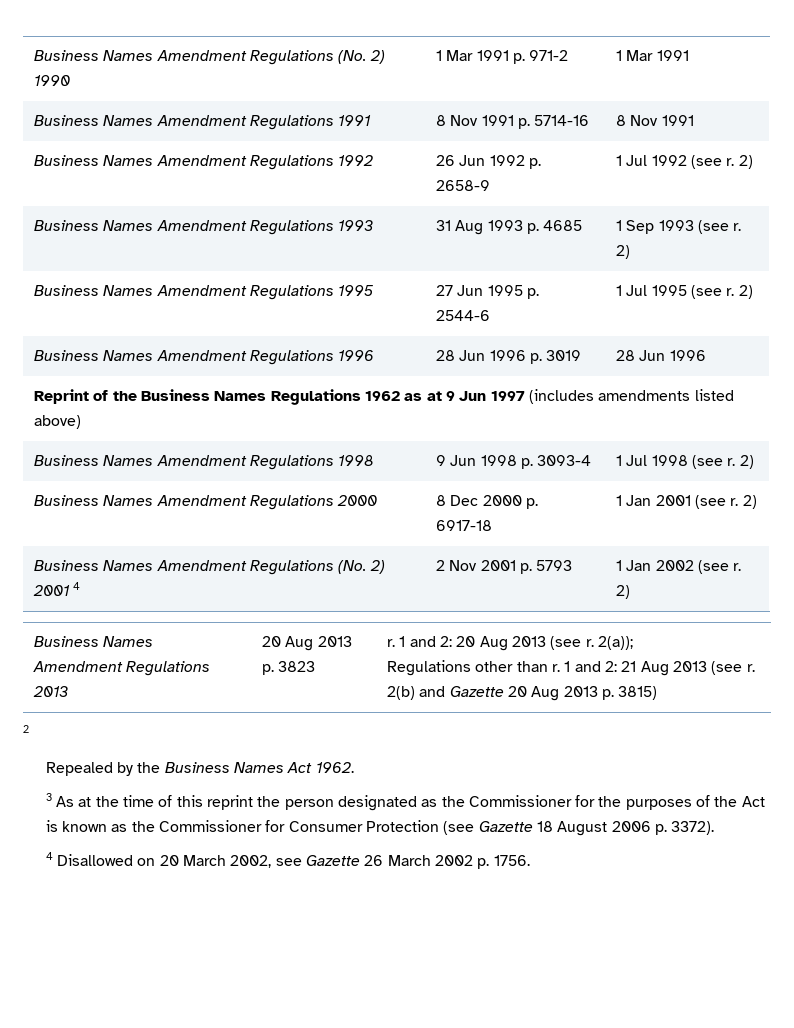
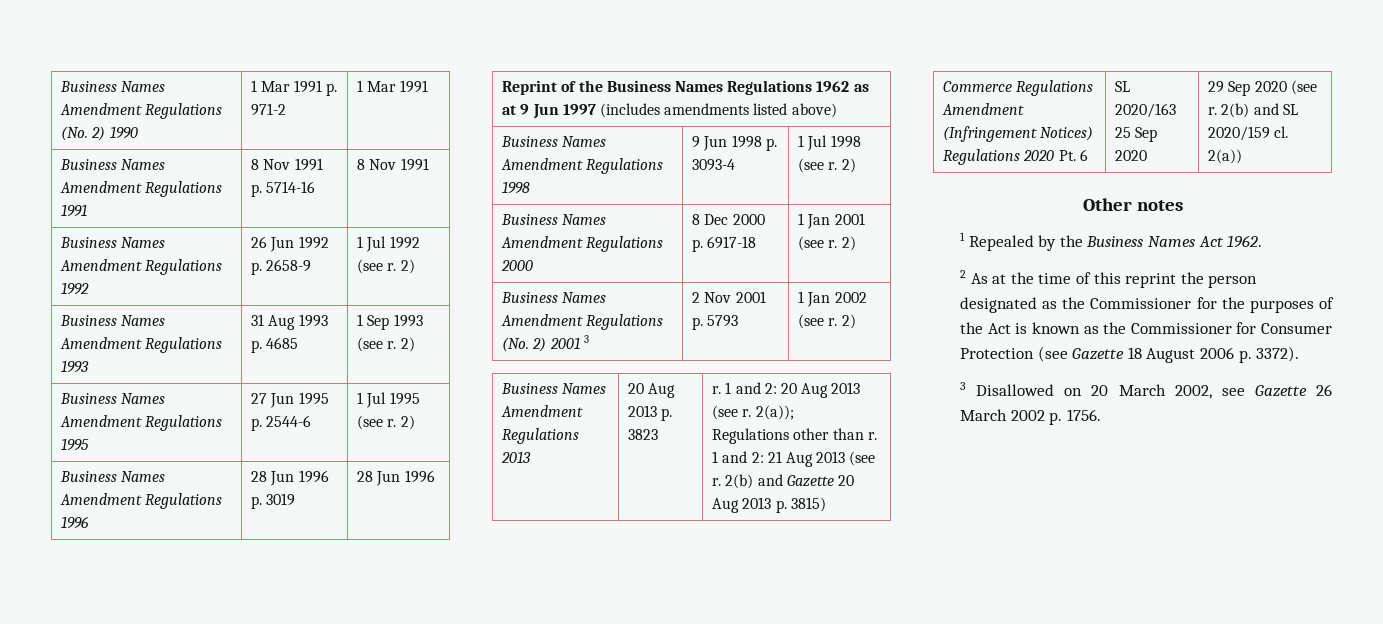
[73,582,81,590] 4 -> [583,335,589,343] 3
[23,725,29,733] // 2 // -> [943,80,1094,96] [942,103,1025,115] [943,126,1094,142] [943,149,1088,165] [1115,81,1131,92] [1115,103,1177,118] [1115,127,1158,142] [1115,150,1148,161] [1208,80,1317,96] [1208,103,1298,118] [1208,126,1289,141] [1208,149,1243,164] [1082,198,1183,211] [960,232,966,241] // Commerce Regulations Amendment (Infringement Notices) Regulations 2020 Pt. 6 | SL 2020/163 25 Sep 2020 | 29 Sep 2020 (see r. 2(b) and SL 2020/159 cl. 2(a)) // Other notes // 1
[45,793,52,801] 3 -> [960,270,967,278] 2
[45,852,53,860] 4 -> [960,382,967,390] 3

